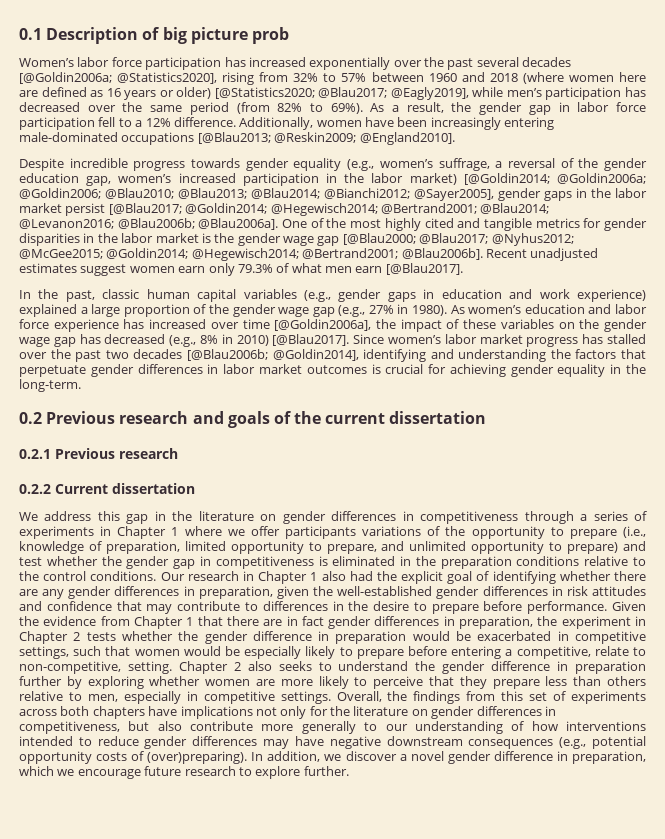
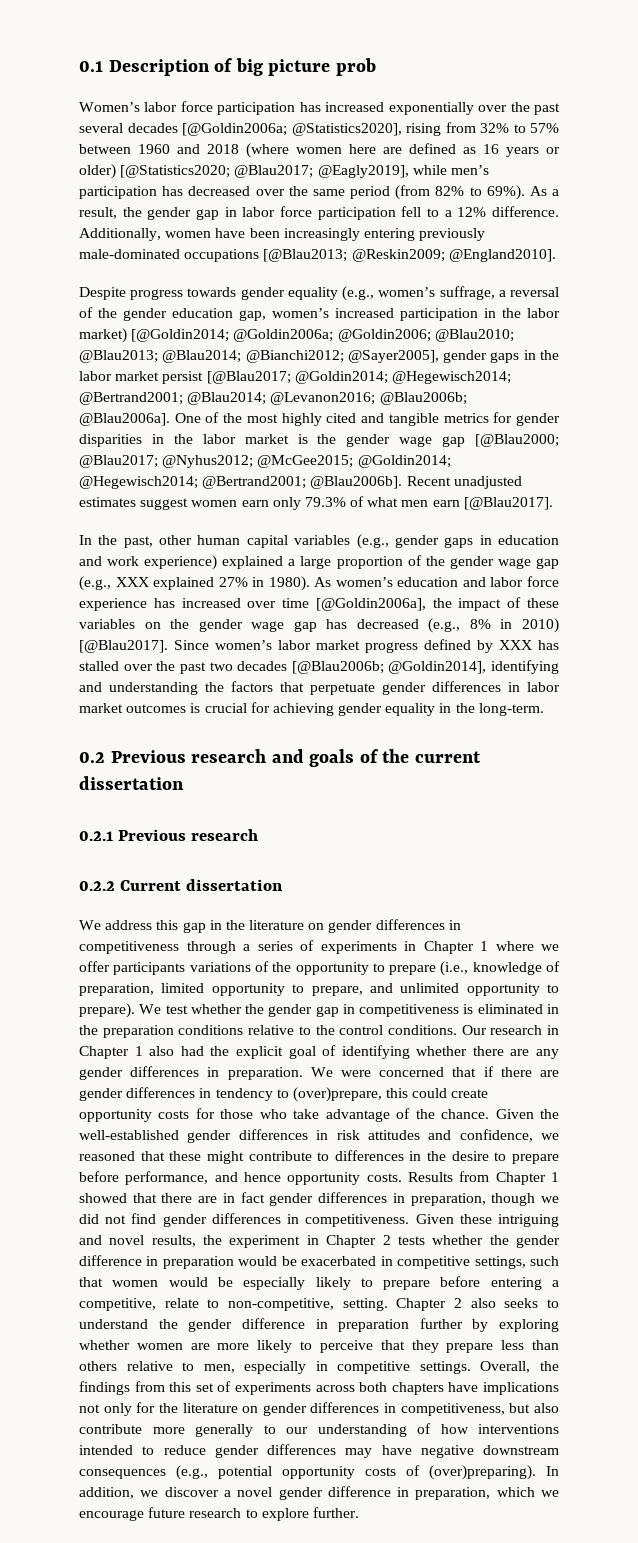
(555, 123) none -> [419,228,486,241] previously
[69,158,128,168] incredible -> (126, 293) none
[102,289,140,299] classic -> [159,535,193,545] other
(366, 311) none -> [115,577,215,590] XXX explained
(579, 342) none -> [424,639,532,653] defined by XXX
[567,541,646,554] prepare) and -> [79,1003,162,1018] prepare). We
[198,586,309,599] preparation, given -> [227,1066,559,1080] [79,1087,489,1102] [79,1108,534,1122] preparation. We were concerned that if there are gender differences in tendency to (over)prepare, this could create opportunity costs for those who take advantage of the chance. Given
[46,601,173,614] confidence that may -> [459,1129,559,1142] [79,1151,244,1164] confidence, we reasoned that these might
[527,601,646,614] [19,616,97,626] performance. Given the evidence -> [125,1171,453,1185] performance, and hence opportunity costs. Results
(194, 621) none -> [79,1193,127,1203] showed
(534, 622) none -> [491,1193,559,1206] [79,1213,559,1227] [79,1235,196,1247] though we did not find gender differences in competitiveness. Given these intriguing and novel results,

